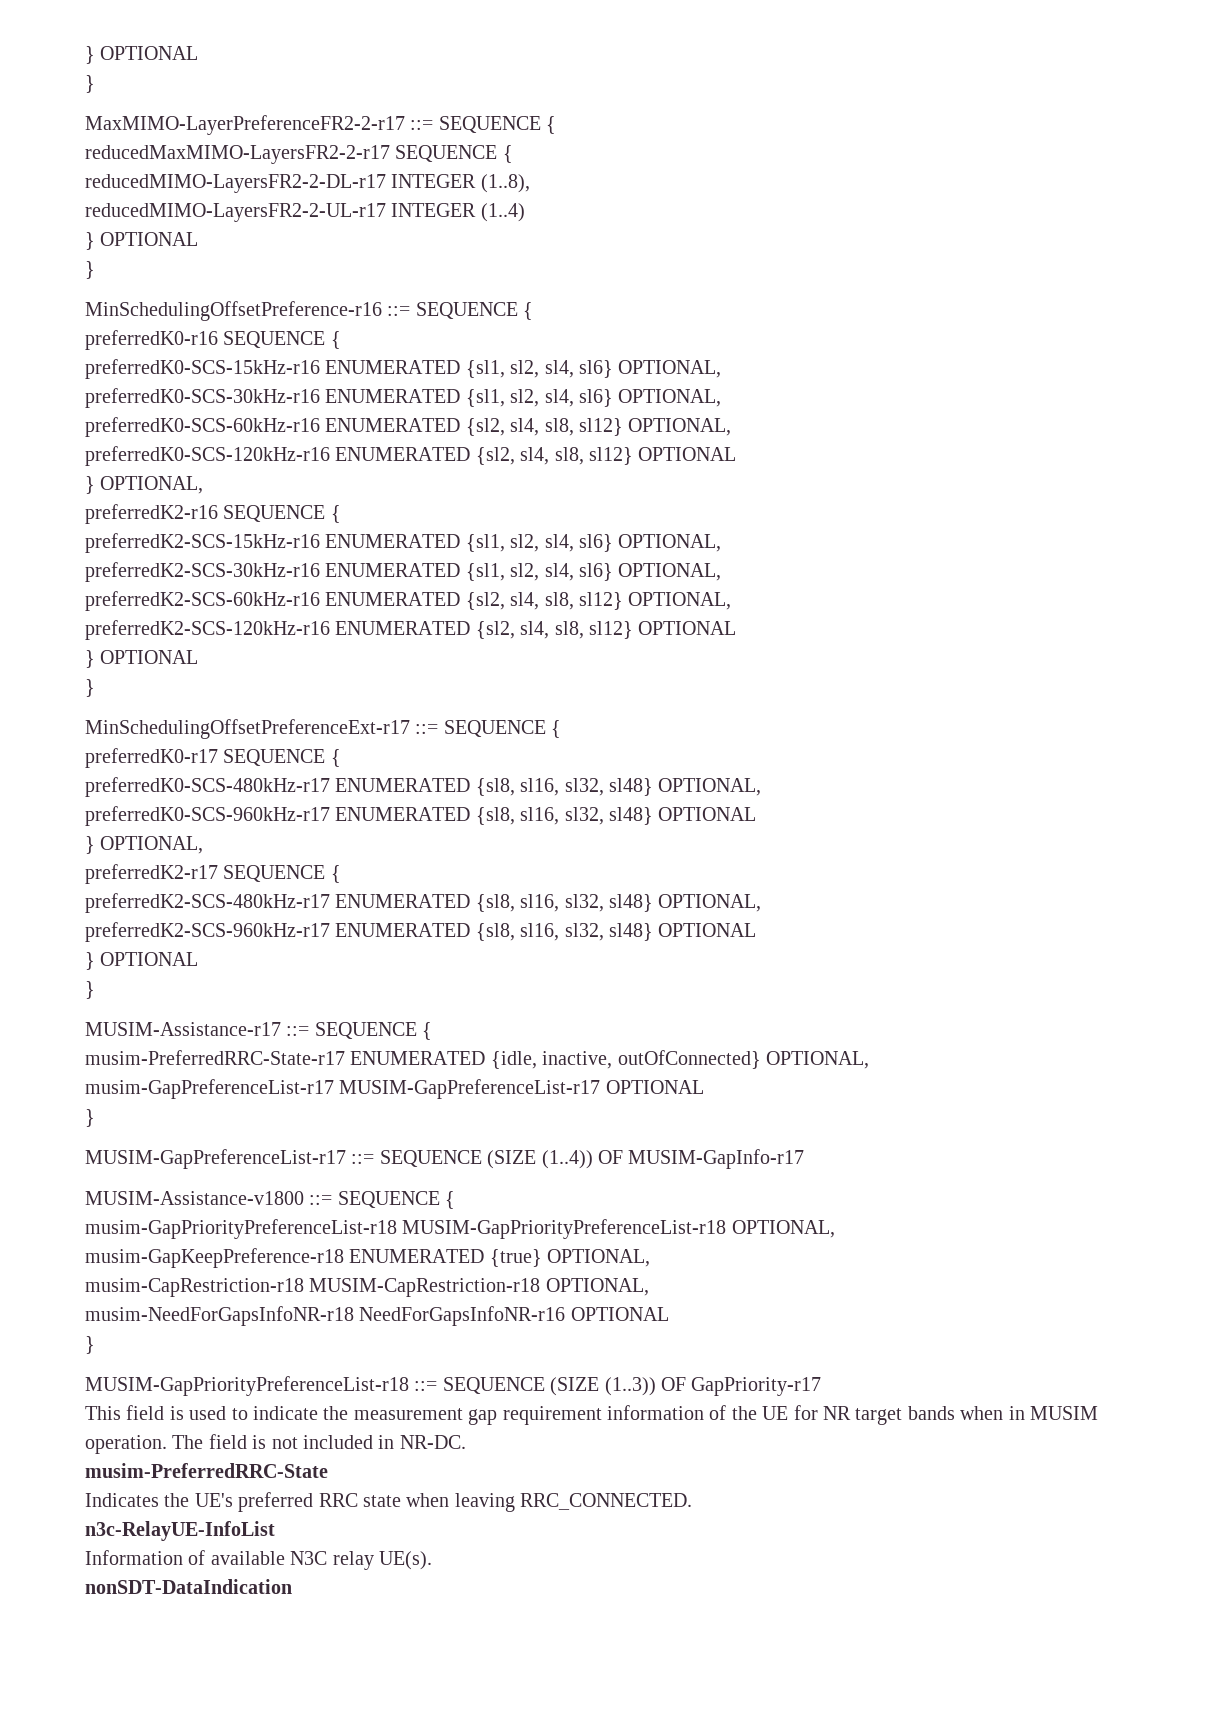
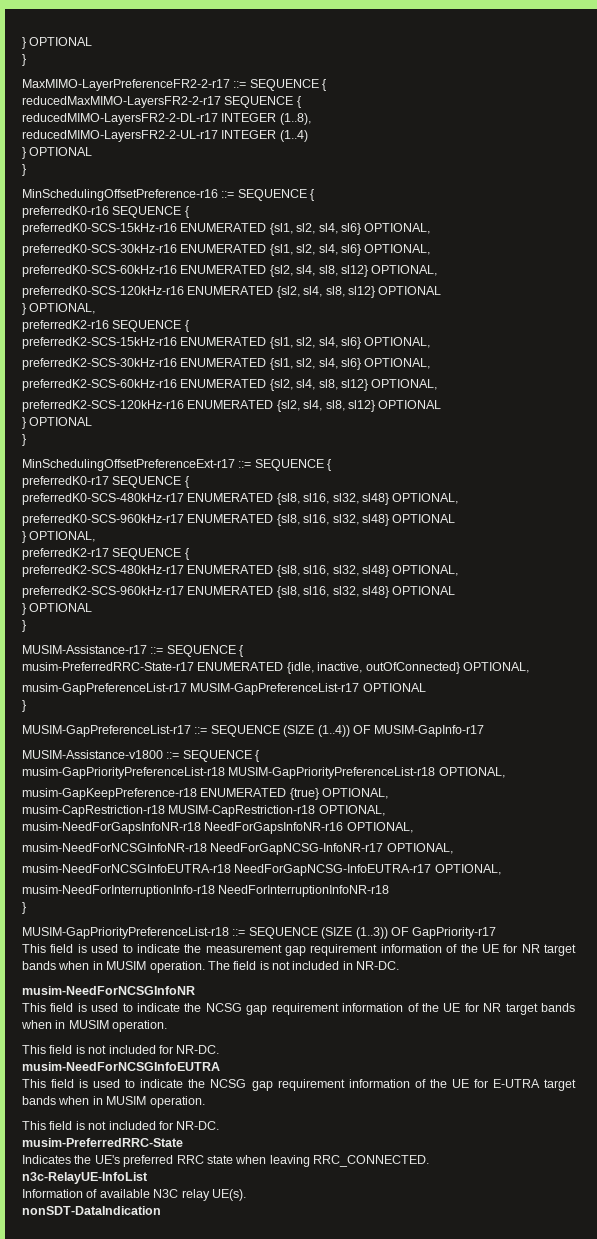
[570,1307,669,1321] OPTIONAL -> [346,822,413,833] [22,843,453,855] [22,864,501,876] [22,885,390,897] OPTIONAL, // musim-NeedForNCSGInfoNR-r18 NeedForGapNCSG-InfoNR-r17 OPTIONAL, // musim-NeedForNCSGInfoEUTRA-r18 NeedForGapNCSG-InfoEUTRA-r17 OPTIONAL, // musim-NeedForInterruptionInfo-r18 NeedForInterruptionInfoNR-r18
(466, 1442) none -> [22,986,195,995] [22,1003,576,1015] [21,1020,168,1032] [22,1045,220,1054] [22,1062,220,1071] [22,1079,576,1091] [22,1096,205,1108] [22,1121,220,1130] // musim-NeedForNCSGInfoNR // This field is used to indicate the NCSG gap requirement information of the UE for NR target bands when in MUSIM operation. // This field is not included for NR-DC. // musim-NeedForNCSGInfoEUTRA // This field is used to indicate the NCSG gap requirement information of the UE for E-UTRA target bands when in MUSIM operation. // This field is not included for NR-DC.

